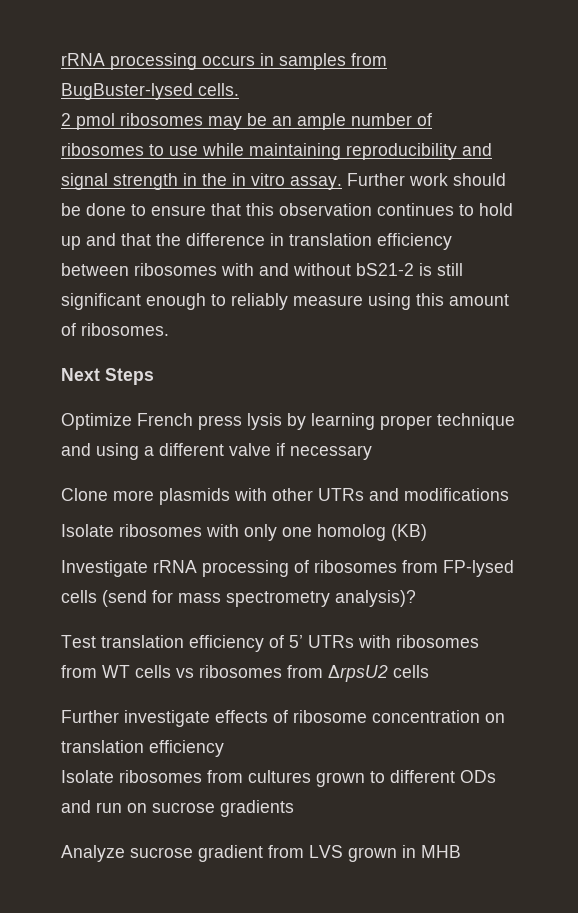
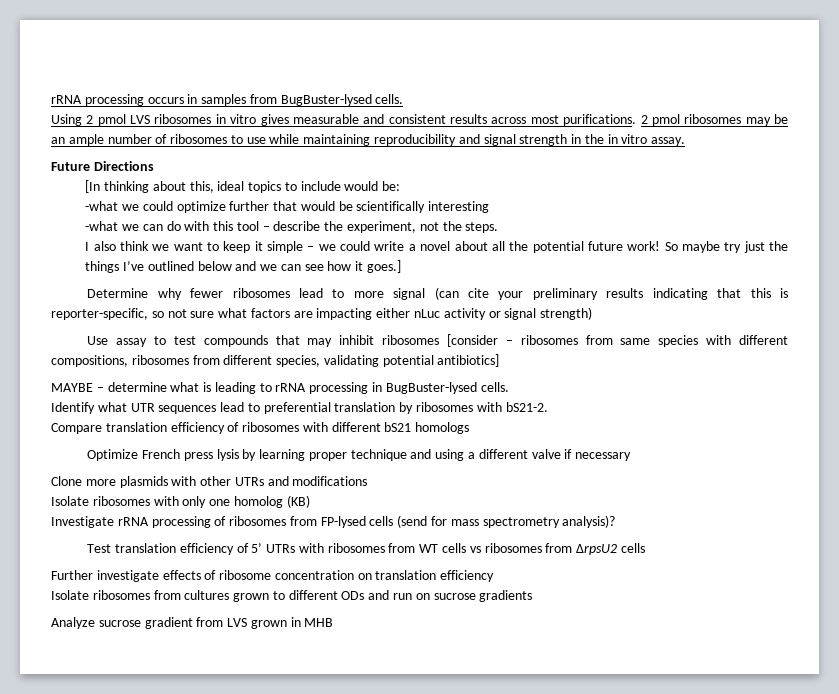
(239, 89) none -> [51,114,637,126] Using 2 pmol LVS ribosomes in vitro gives measurable and consistent results across most purifications.
[347,173,506,186] [61,203,513,216] [61,233,452,250] [61,263,463,276] [61,293,509,310] [61,323,169,336] [61,368,154,385] Further work should be done to ensure that this observation continues to hold up and that the difference in translation efficiency between ribosomes with and without bS21-2 is still significant enough to reliably measure using this amount of ribosomes. // Next Steps -> [51,161,154,171] [85,180,401,193] [85,201,490,213] [85,221,499,233] [85,241,789,253] [85,260,402,273] [87,287,788,300] [51,307,593,320] [87,334,788,347] [51,354,500,367] [51,382,509,394] [51,402,548,414] [51,422,470,434] // Future Directions // [In thinking about this, ideal topics to include would be: // -what we could optimize further that would be scientifically interesting // -what we can do with this tool – describe the experiment, not the steps. // I also think we want to keep it simple – we could write a novel about all the potential future work! So maybe try just the things I’ve outlined below and we can see how it goes.] // Determine why fewer ribosomes lead to more signal (can cite your preliminary results indicating that this is reporter-specific, so not sure what factors are impacting either nLuc activity or signal strength) // Use assay to test compounds that may inhibit ribosomes [consider – ribosomes from same species with different compositions, ribosomes from different species, validating potential antibiotics] // MAYBE – determine what is leading to rRNA processing in BugBuster-lysed cells. // Identify what UTR sequences lead to preferential translation by ribosomes with bS21-2. // Compare translation efficiency of ribosomes with different bS21 homologs

